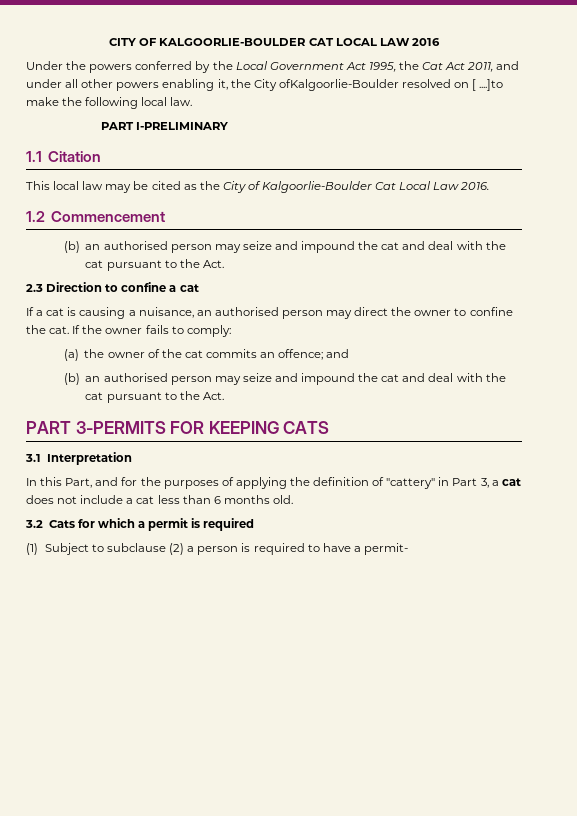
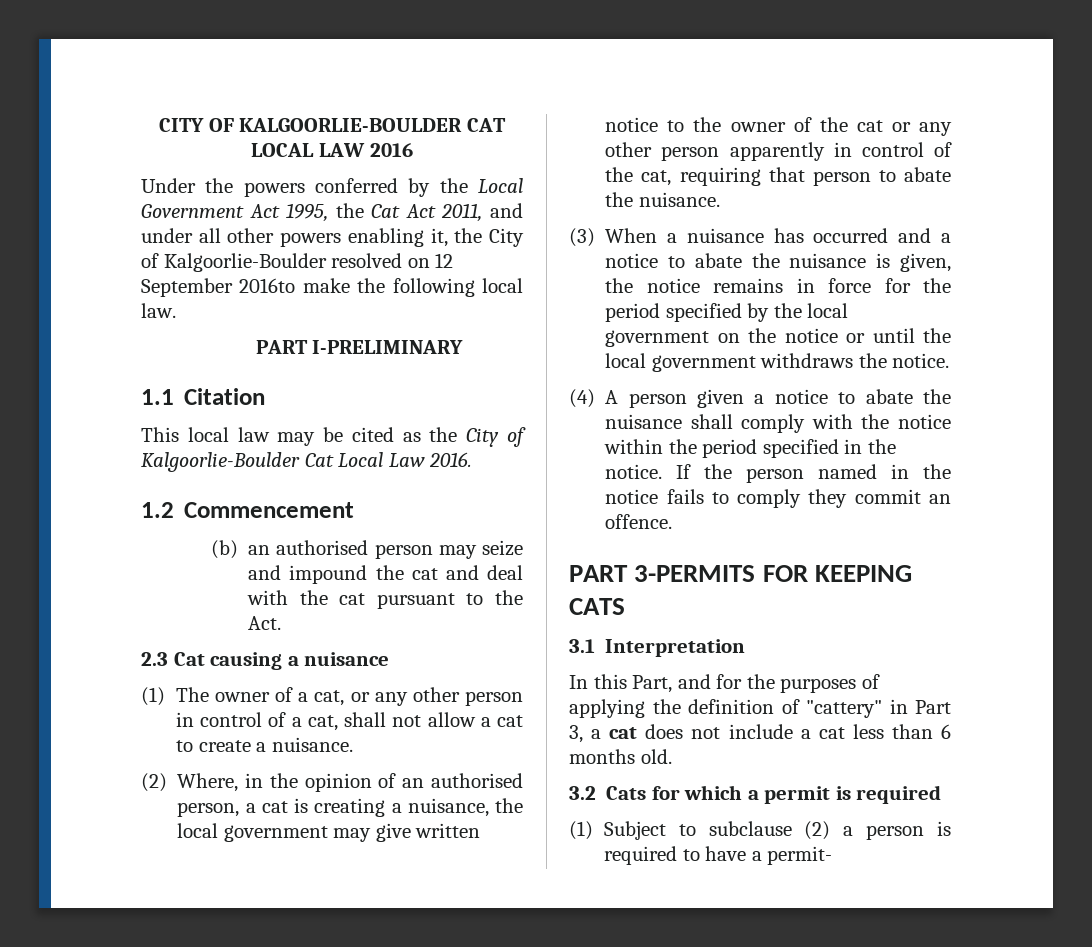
[278,79,504,91] ofKalgoorlie-Boulder resolved on [ ....]to -> [141,253,454,272] [141,278,296,297] of Kalgoorlie-Boulder resolved on 12 September 2016to
[46,282,199,292] [26,307,34,316] Direction to confine a cat // If -> [173,652,390,670] [141,687,523,706] [175,712,523,731] [175,737,353,752] [141,773,523,792] [177,802,240,817] Cat causing a nuisance // (1) The owner of a cat, or any other person in control of a cat, shall not allow a cat to create a nuisance. // (2) Where, in the opinion of an authorised person,
[79,307,126,319] causing -> [314,798,386,817] creating
[196,307,513,319] [26,325,231,337] [63,349,79,361] an authorised person may direct the owner to confine the cat. If the owner fails to comply: // (a) -> [495,798,523,813] [177,823,481,842] [605,117,685,132] the local government may give written notice to
[205,349,350,360] [63,373,506,385] [85,391,224,403] commits an offence; and // (b) an authorised person may seize and impound the cat and deal with the cat pursuant to the Act. -> [891,122,952,136] [605,142,952,161] [605,167,951,186] [605,192,720,207] [569,228,951,247] [605,253,951,272] [605,278,951,293] [605,303,849,322] [605,328,951,347] [605,353,950,372] [569,389,951,408] [605,414,951,433] [604,439,896,458] [605,464,951,483] [605,489,951,508] [605,514,673,529] or any other person apparently in control of the cat, requiring that person to abate the nuisance. // (3) When a nuisance has occurred and a notice to abate the nuisance is given, the notice remains in force for the period specified by the local government on the notice or until the local government withdraws the notice. // (4) A person given a notice to abate the nuisance shall comply with the notice within the period specified in the notice. If the person named in the notice fails to comply they commit an offence.

